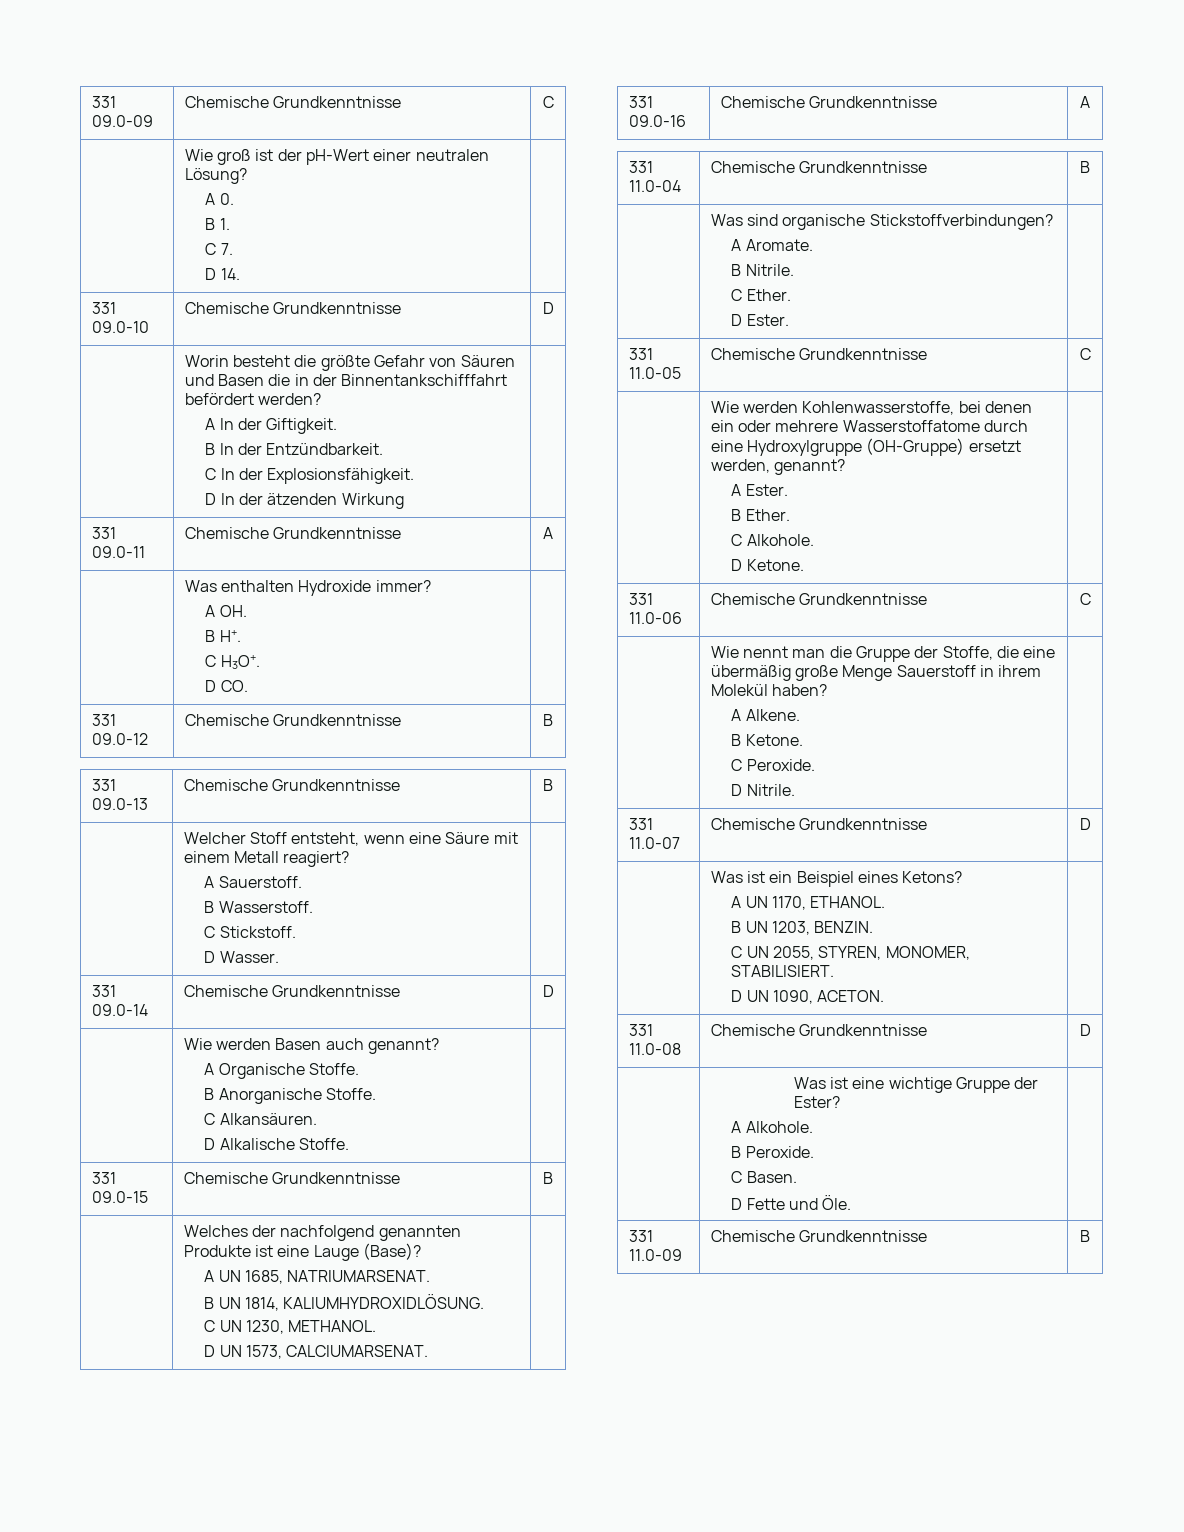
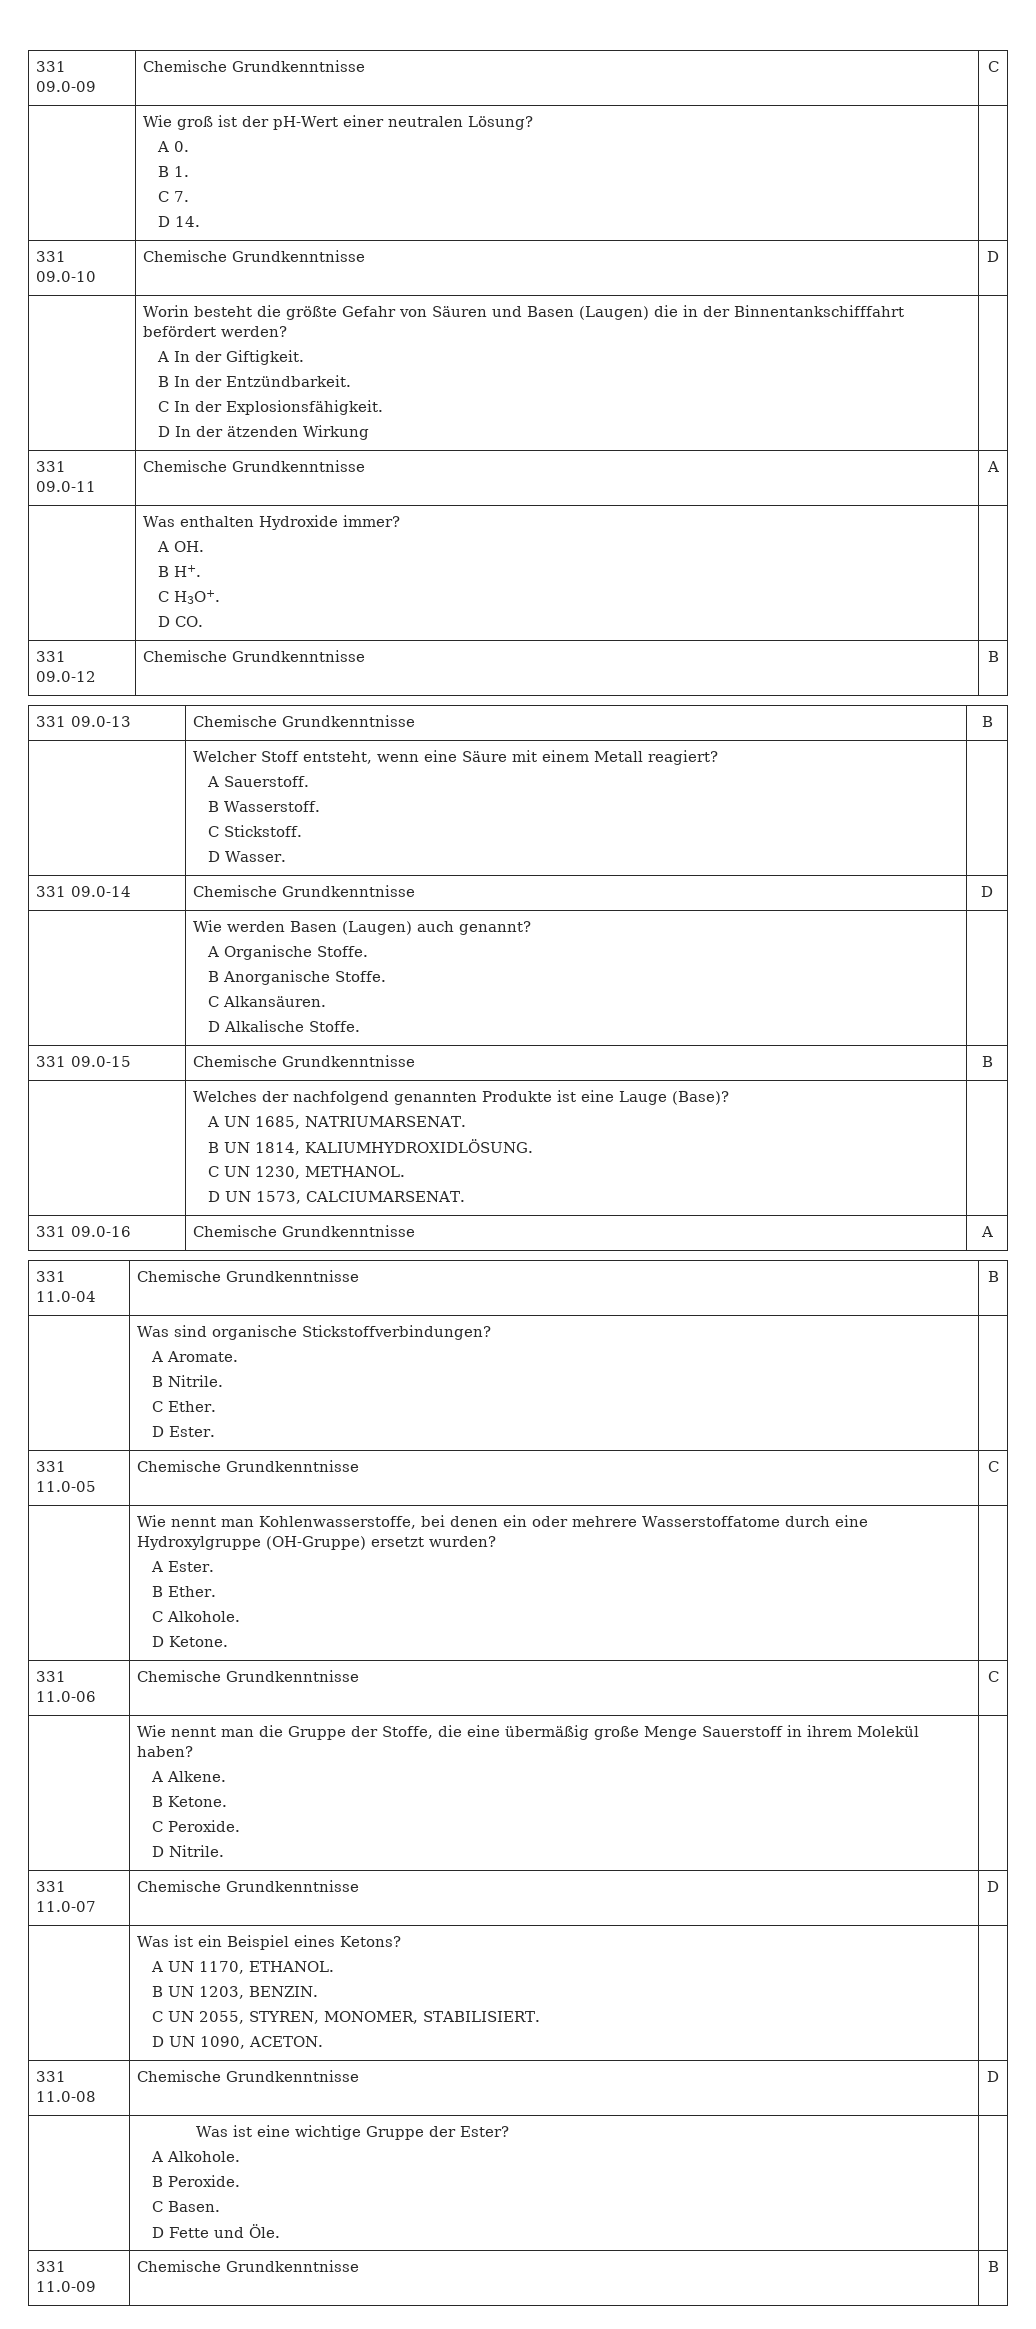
(265, 380) none -> [578,306,649,320] (Laugen)
(322, 1044) none -> [341,921,412,935] (Laugen)
[743,401,799,413] werden -> [170,1517,254,1527] nennt man
[710,459,846,475] werden, genannt? -> [428,1536,496,1547] wurden?

